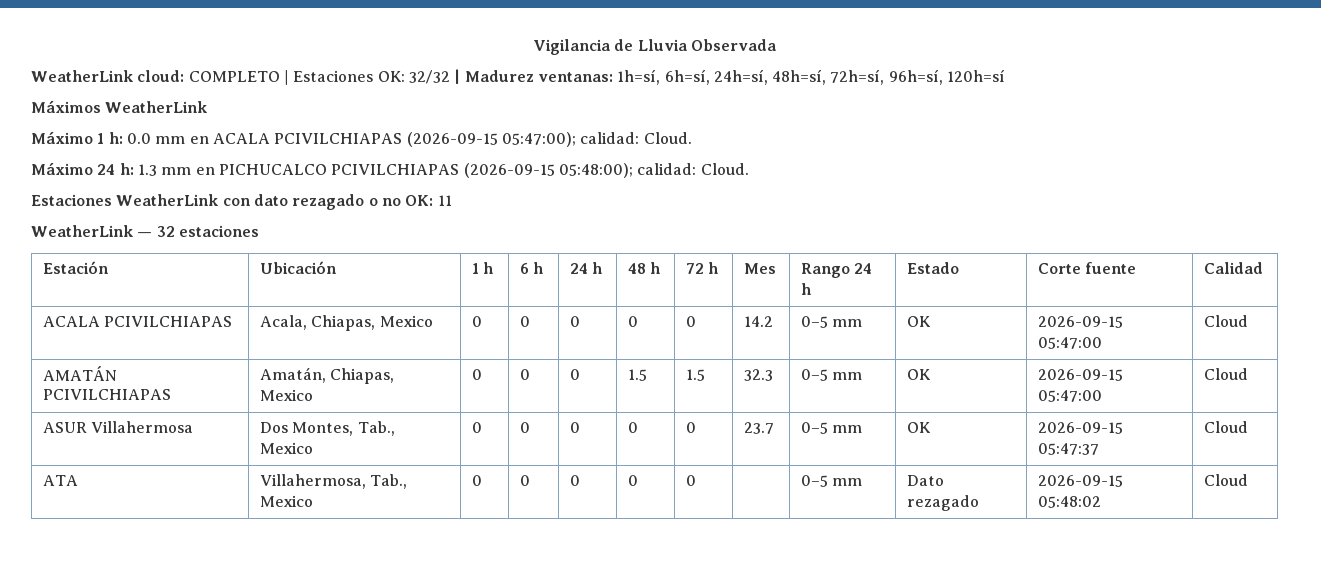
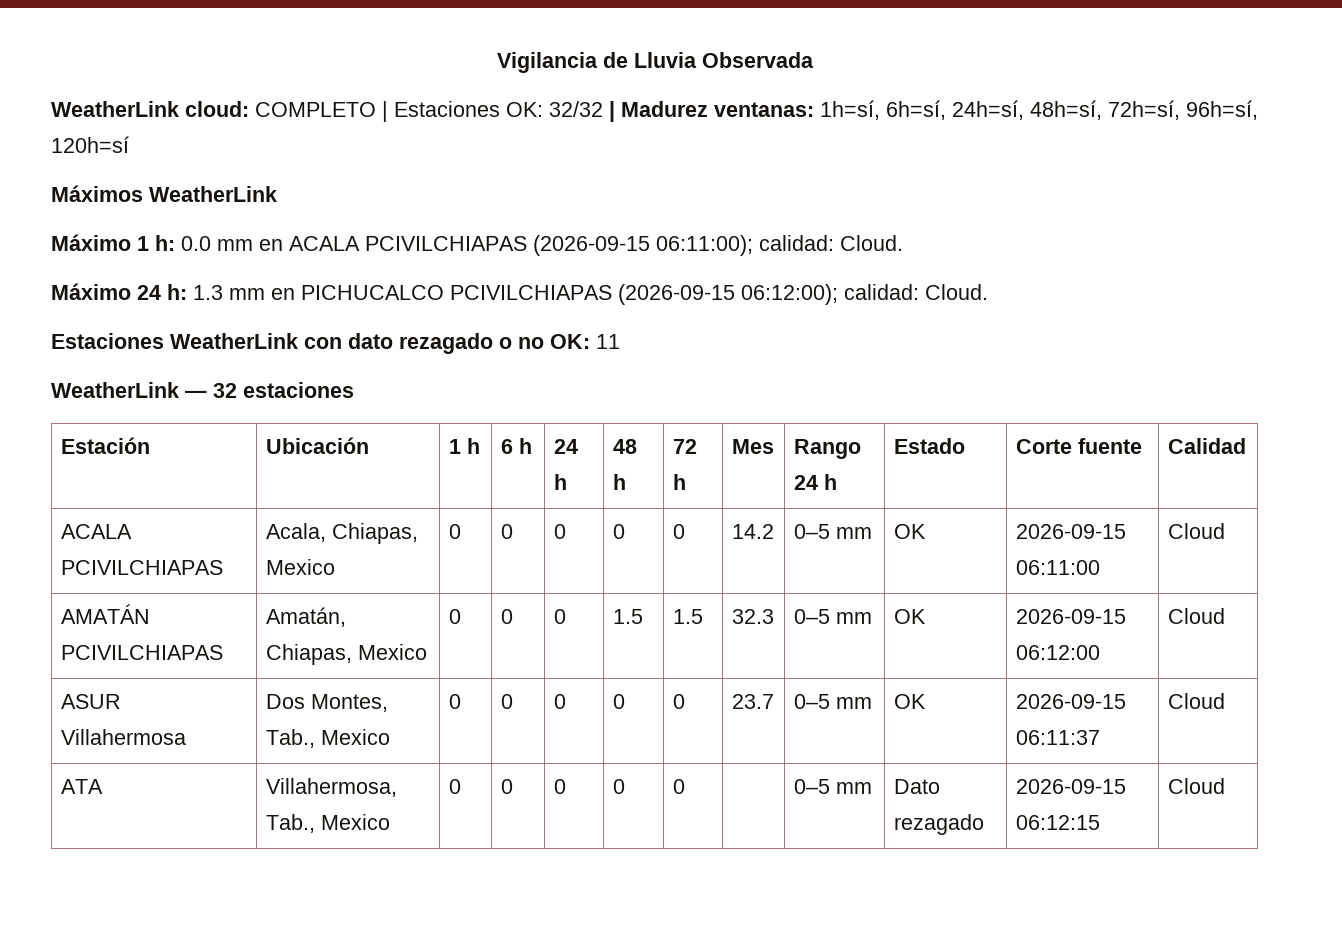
[501,132,576,147] 05:47:00); -> [656,235,753,256] 06:11:00);
[558,163,633,178] 05:48:00); -> [741,284,838,305] 06:12:00);
[1038,337,1103,349] 05:47:00 -> [1015,560,1100,575] 06:11:00
[1038,390,1103,402] 05:47:00 -> [1015,645,1100,660] 06:12:00
[1038,443,1100,455] 05:47:37 -> [1015,730,1100,745] 06:11:37
[1038,496,1102,508] 05:48:02 -> [1015,815,1100,830] 06:12:15

